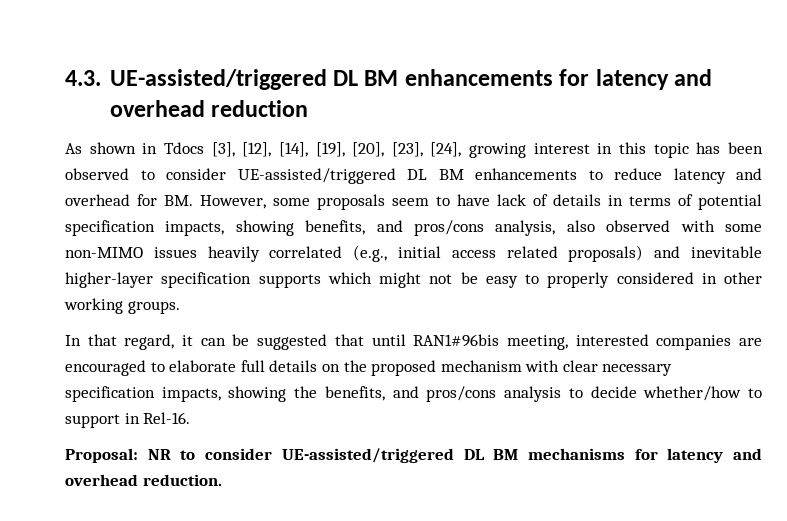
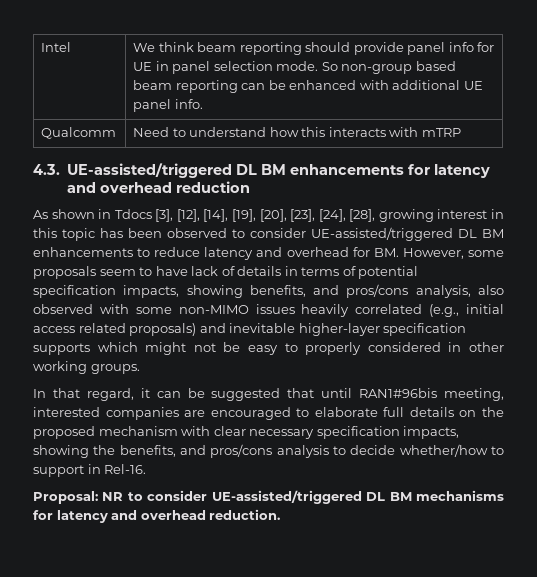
(65, 78) none -> [41,42,72,52] [133,42,495,55] [133,61,456,74] [133,80,483,93] [133,99,203,112] [41,127,117,139] [133,127,461,137] Intel | We think beam reporting should provide panel info for UE in panel selection mode. So non-group based beam reporting can be enhanced with additional UE panel info. // Qualcomm | Need to understand how this interacts with mTRP //
(462, 149) none -> [349,209,376,222] [28],

